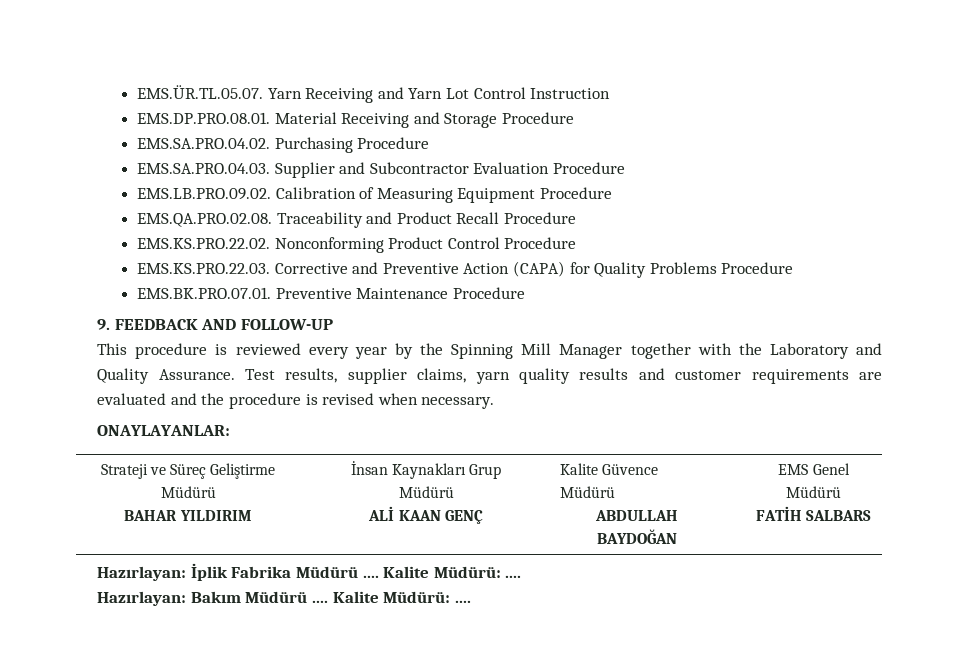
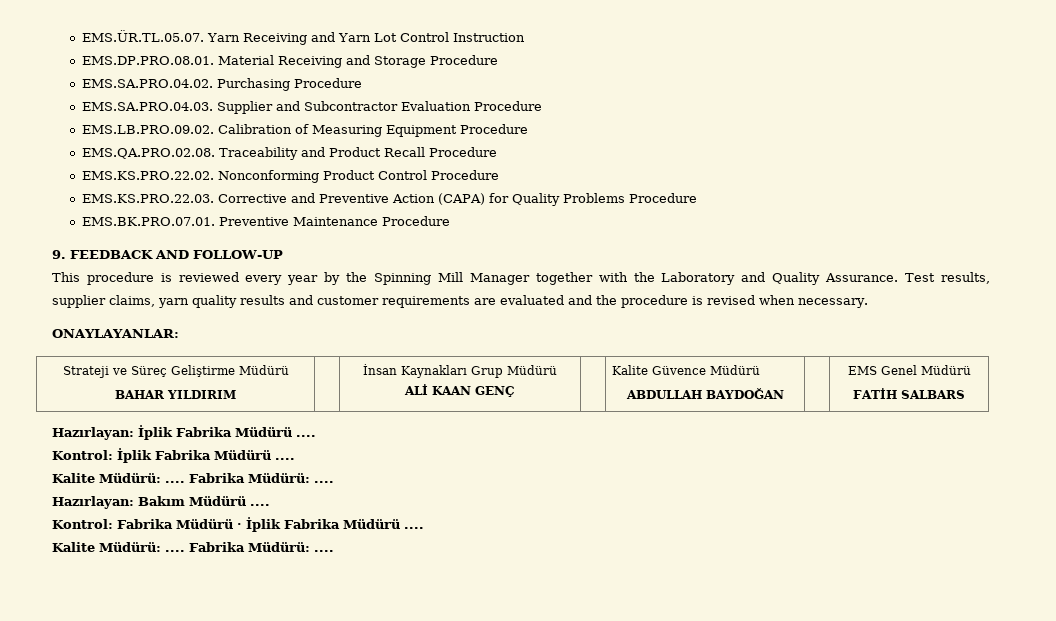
[383,566,522,578] Kalite Müdürü: .... -> [51,448,295,463] [51,473,334,483] // Kontrol: İplik Fabrika Müdürü .... // Kalite Müdürü: .... Fabrika Müdürü: ....
[332,591,379,603] Kalite -> [51,517,424,532] [51,542,245,552] // Kontrol: Fabrika Müdürü · İplik Fabrika Müdürü .... // Kalite Müdürü: .... Fabrika

